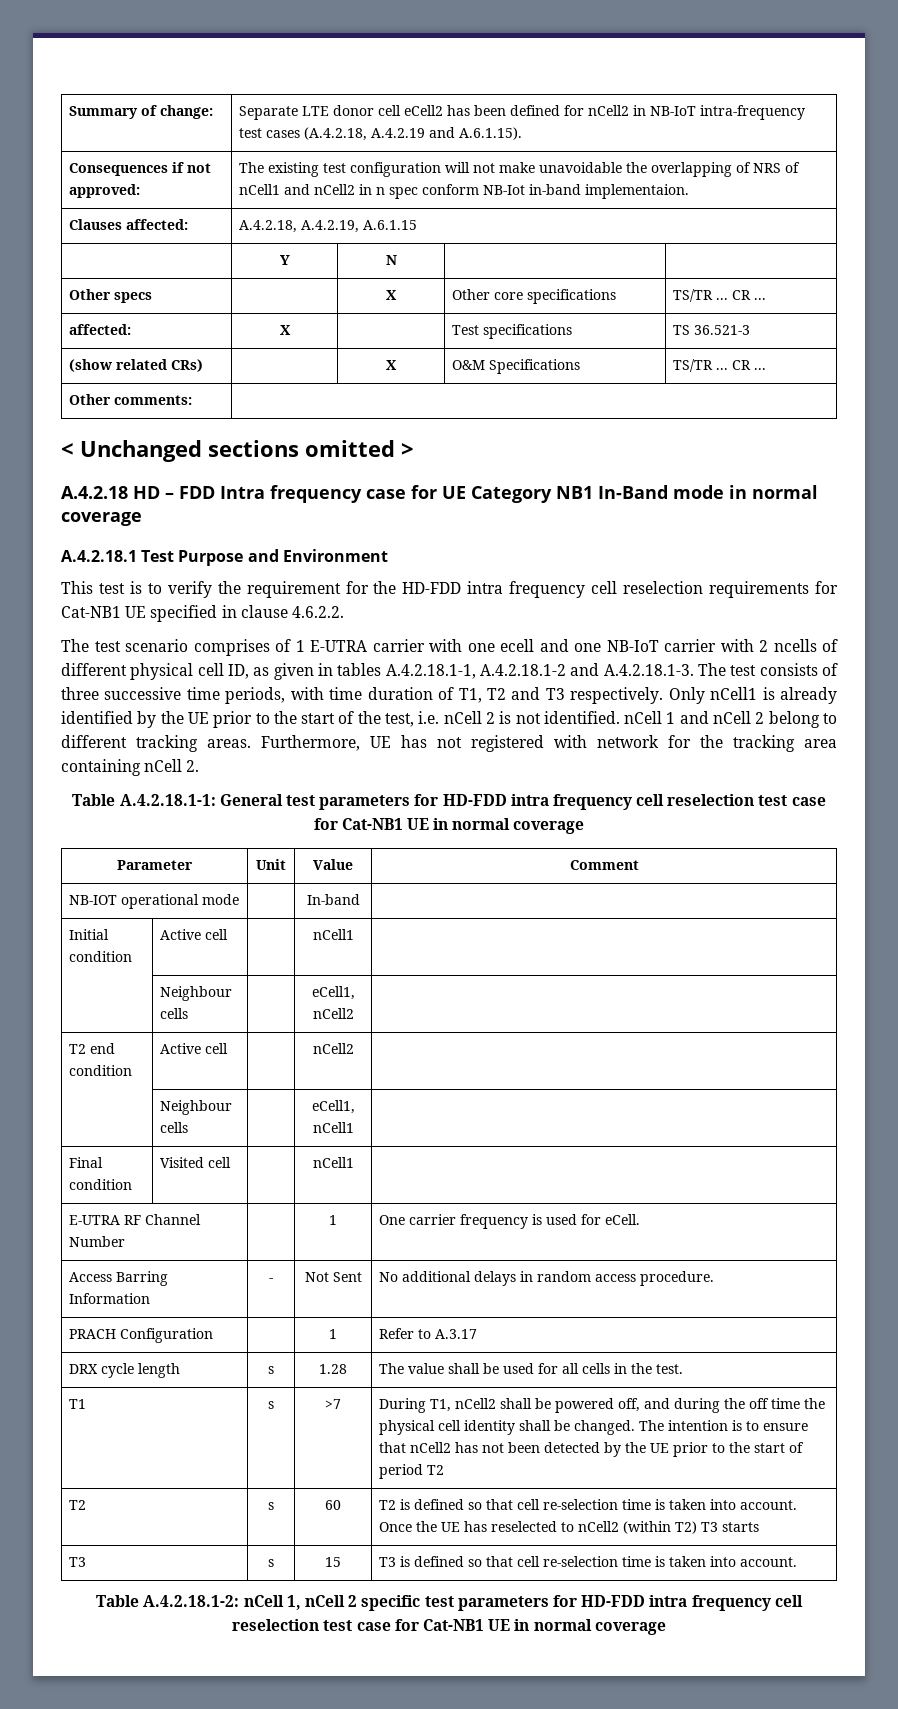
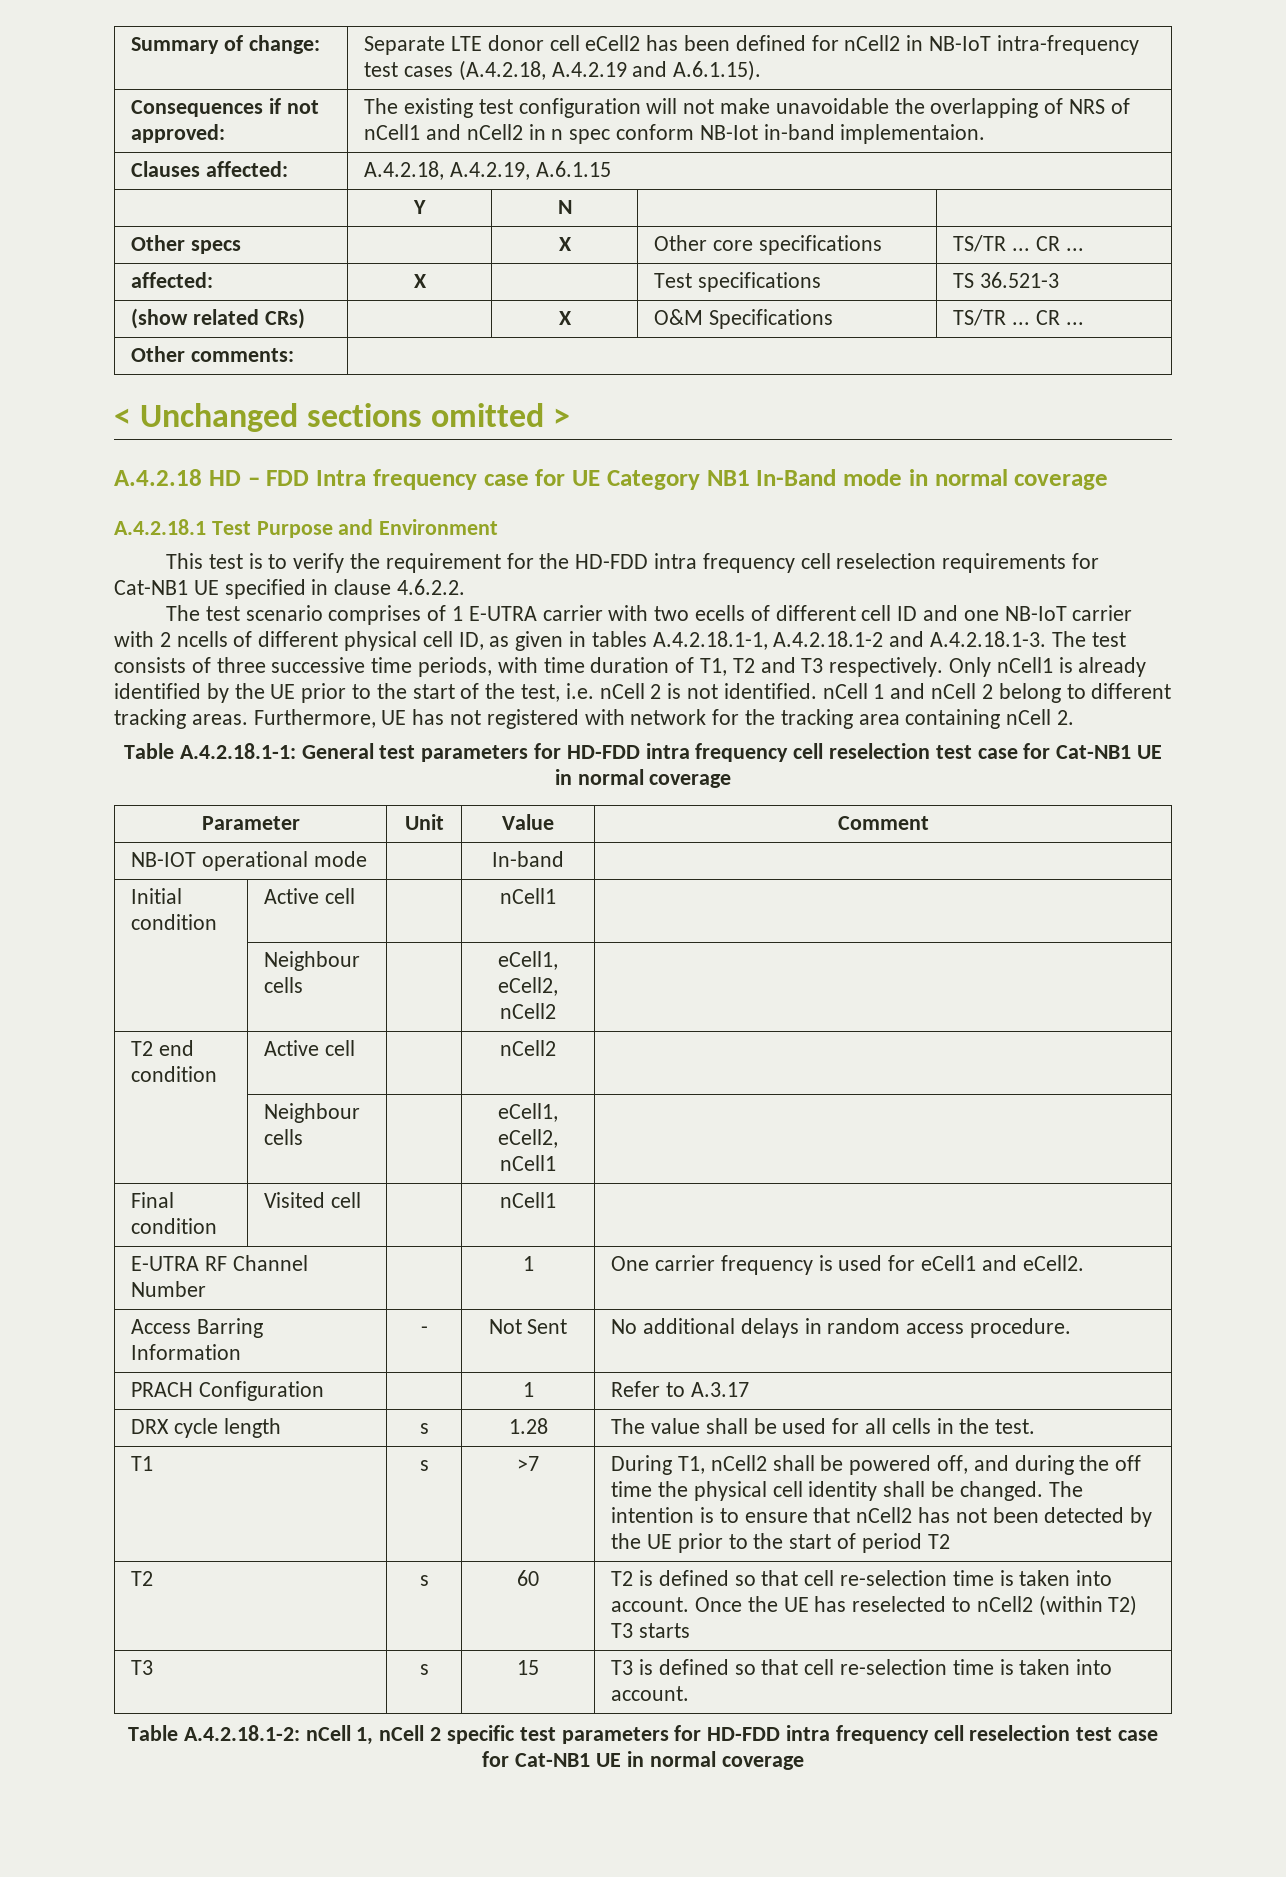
[467,639,534,652] one ecell -> [654,605,918,621] two ecells of different cell ID
(355, 993) none -> [498,977,558,996] eCell2,
(355, 1107) none -> [498,1129,558,1148] eCell2,
[604,1214,640,1225] eCell. -> [921,1255,1084,1271] eCell1 and eCell2.

